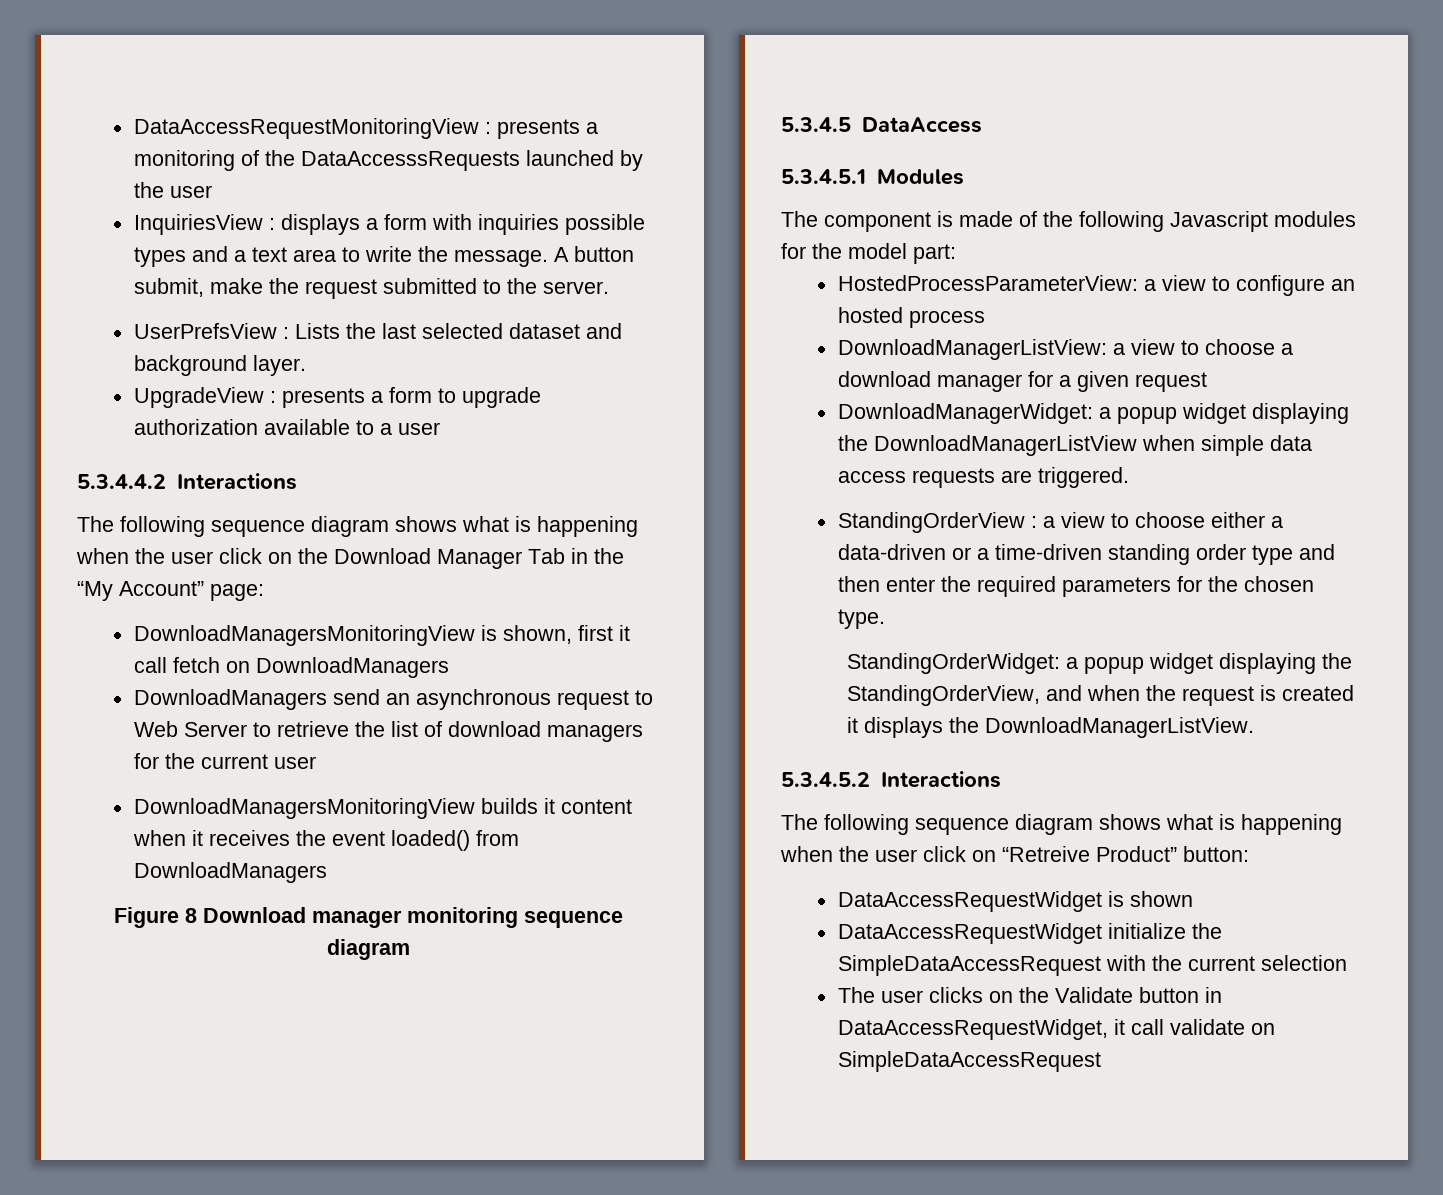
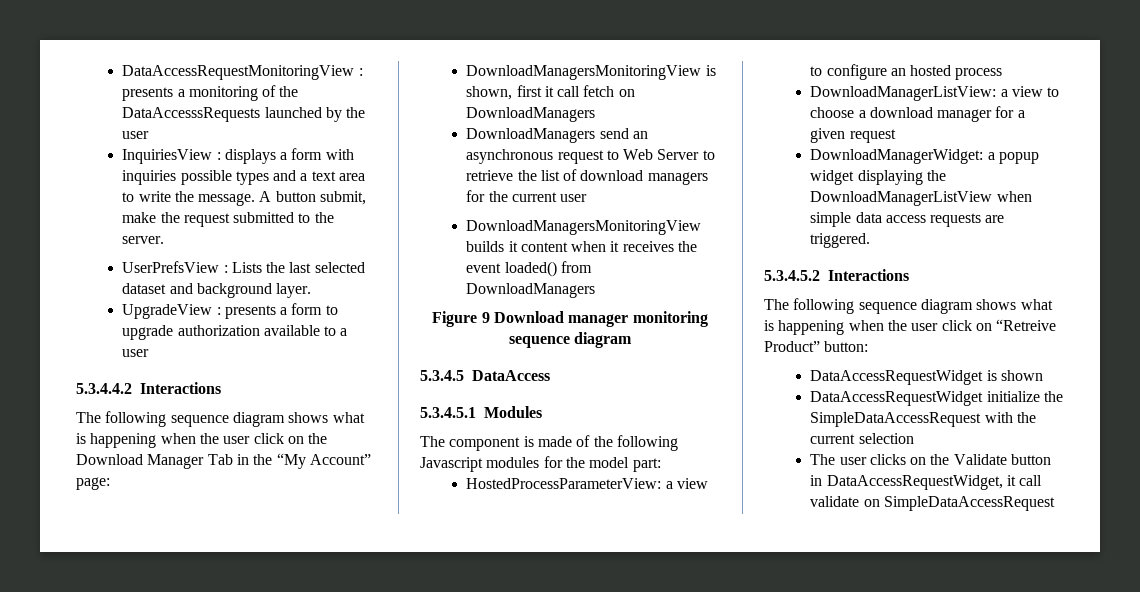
[185,908,197,923] 8 -> [481,312,490,323] 9
[837,512,1283,533] [837,544,1335,565] [837,576,1314,597] [837,609,885,629] [847,653,1353,674] [847,685,1355,706] [847,717,1255,738] // StandingOrderView : a view to choose either a data-driven or a time-driven standing order type and then enter the required parameters for the chosen type. // StandingOrderWidget: a popup widget displaying the StandingOrderView, and when the request is created it displays the DownloadManagerListView. -> (871, 240) none

